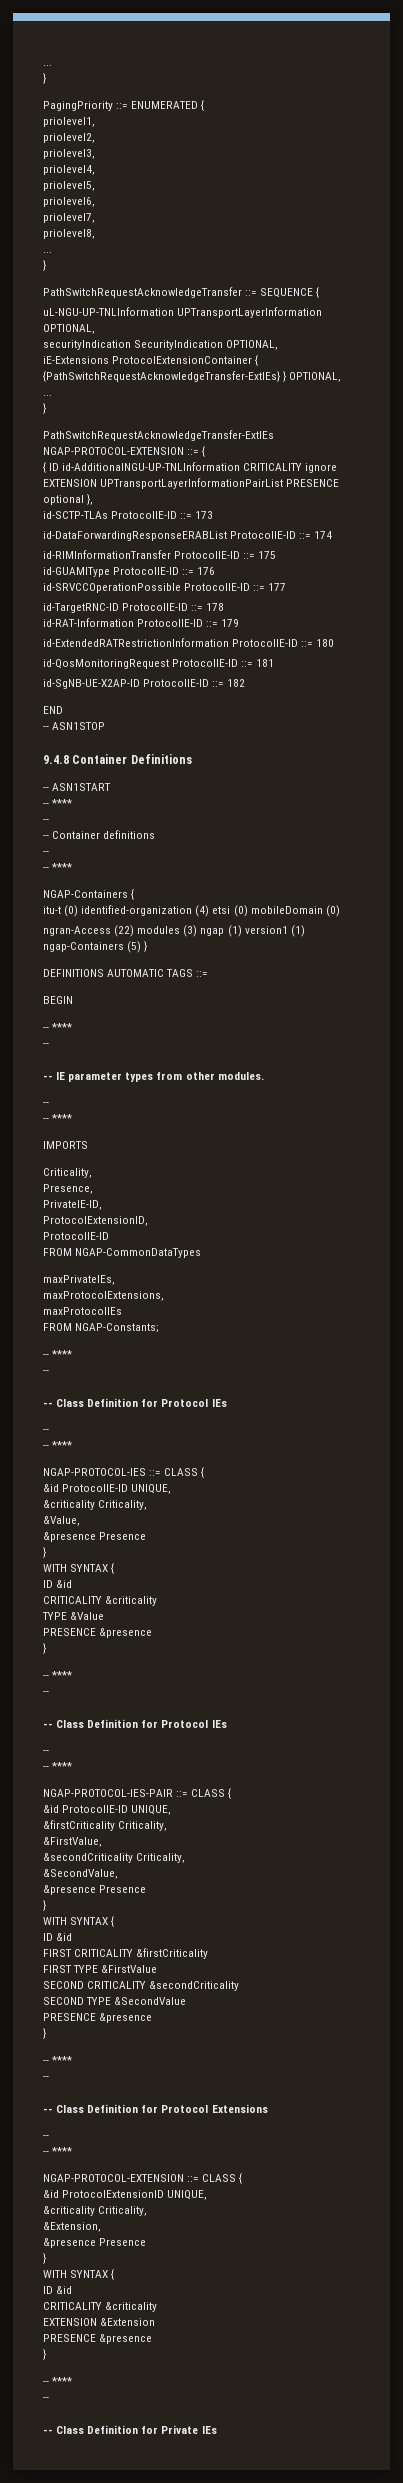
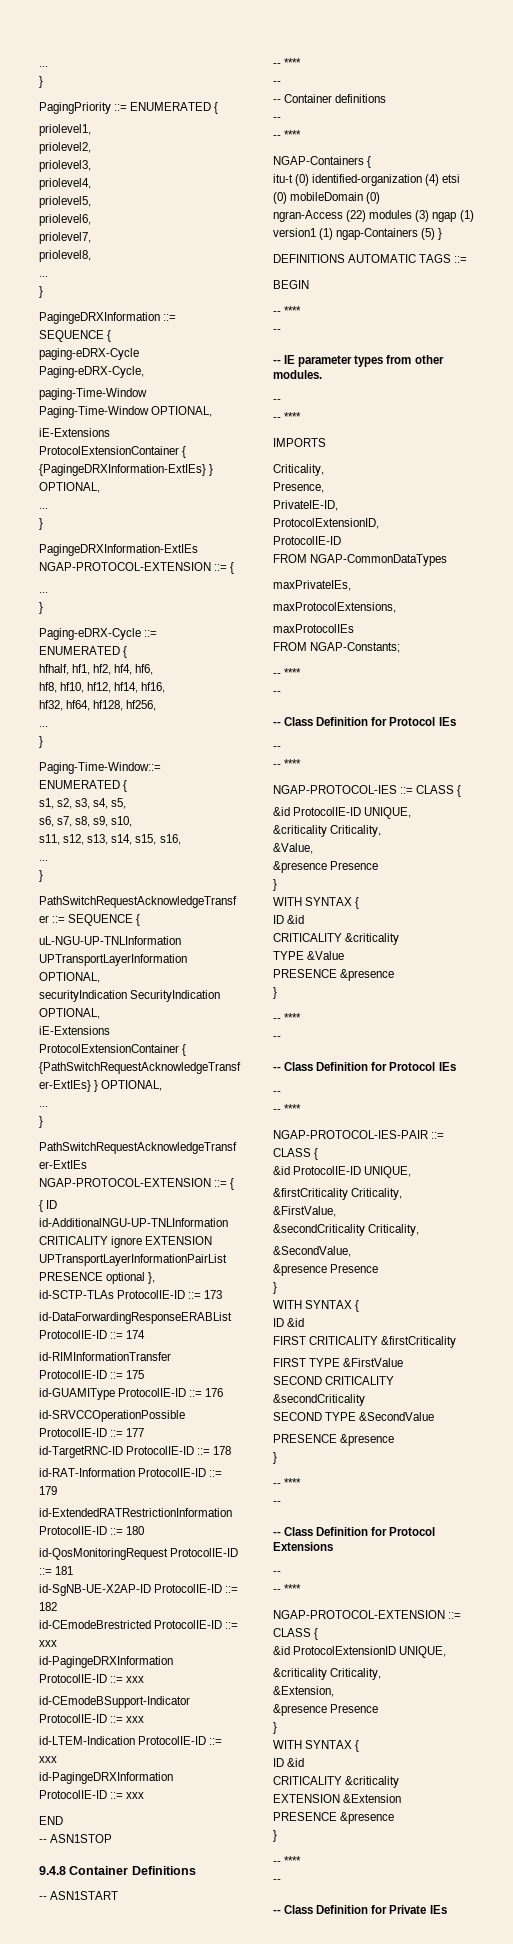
(46, 265) none -> [39,312,177,324] [39,330,112,342] [39,348,139,360] [39,366,144,378] [39,388,147,400] [39,406,213,418] [39,428,110,437] [39,446,187,458] [39,464,214,476] [39,482,100,493] [39,508,48,509] [39,518,43,530] [39,544,198,556] [39,562,235,574] [39,592,48,593] [39,602,43,614] [39,628,158,640] [39,646,128,658] [39,664,154,675] [39,682,166,693] [39,700,157,711] [39,726,48,727] [39,736,43,748] [39,762,161,774] [39,780,128,792] [39,798,127,809] [39,816,133,827] [39,834,181,845] [39,860,48,861] [39,870,43,882] // PagingeDRXInformation ::= SEQUENCE { // paging-eDRX-Cycle Paging-eDRX-Cycle, // paging-Time-Window Paging-Time-Window OPTIONAL, // iE-Extensions ProtocolExtensionContainer { {PagingeDRXInformation-ExtIEs} } OPTIONAL, // ... // } // PagingeDRXInformation-ExtIEs NGAP-PROTOCOL-EXTENSION ::= { // ... // } // Paging-eDRX-Cycle ::= ENUMERATED { // hfhalf, hf1, hf2, hf4, hf6, // hf8, hf10, hf12, hf14, hf16, // hf32, hf64, hf128, hf256, // ... // } // Paging-Time-Window::= ENUMERATED { // s1, s2, s3, s4, s5, // s6, s7, s8, s9, s10, // s11, s12, s13, s14, s15, s16, // ... // }
(246, 683) none -> [39,1620,239,1629] [39,1640,57,1647] [39,1656,173,1668] [39,1674,145,1683] [39,1696,190,1708] [39,1714,145,1723] [39,1736,223,1745] [39,1756,57,1763] [39,1772,173,1784] [39,1790,145,1799] // id-CEmodeBrestricted ProtocolIE-ID ::= xxx // id-PagingeDRXInformation ProtocolIE-ID ::= xxx // id-CEmodeBSupport-Indicator ProtocolIE-ID ::= xxx // id-LTEM-Indication ProtocolIE-ID ::= xxx // id-PagingeDRXInformation ProtocolIE-ID ::= xxx

